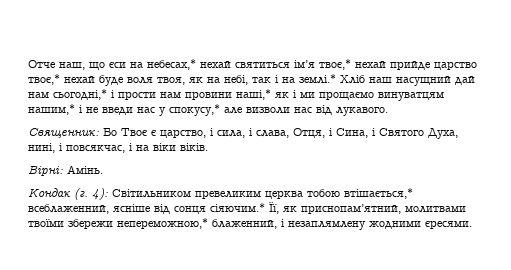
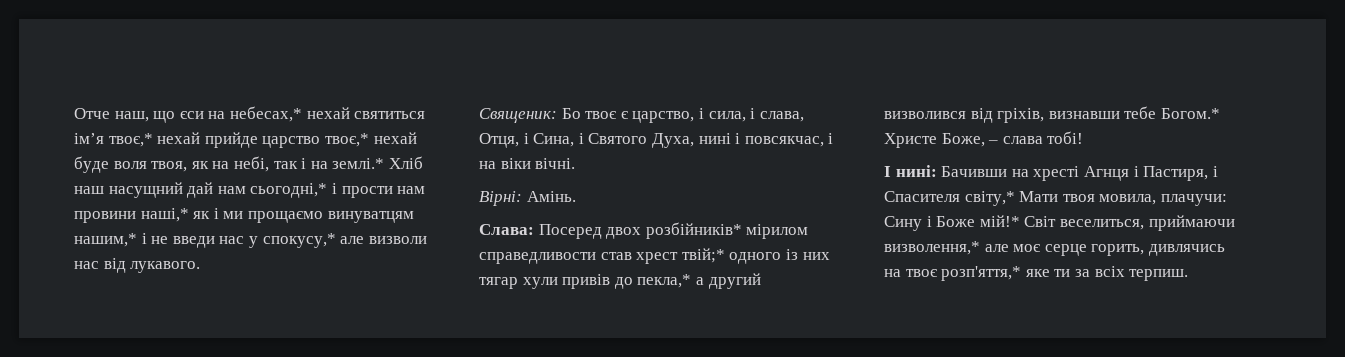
[28,128,147,138] Священник: Бо Твоє -> [479,108,618,123] Священик: Бо твоє
[28,143,55,153] нині, -> [698,133,731,144] нині
[180,143,208,151] віків. -> [535,158,576,169] вічні.
[28,188,413,200] [28,202,466,214] [28,218,472,230] Кондак (г. 4): Світильником превеликим церква тобою втішається,* всеблаженний, ясніше від сонця сіяючим.* Її, як приснопам’ятний, молитвами твоїми збережи непереможною,* блаженний, і незаплямлену жодними єресями. -> [479,222,809,239] [479,248,830,264] [479,273,761,289] [884,106,1220,123] [884,131,1084,148] [884,165,1218,181] [884,191,1227,206] [884,215,1235,231] [884,241,1225,256] [884,266,1189,281] Слава: Посеред двох розбійників* мірилом справедливости став хрест твій;* одного із них тягар хули привів до пекла,* а другий визволився від гріхів, визнавши тебе Богом.* Христе Боже, – слава тобі! // І нині: Бачивши на хресті Агнця і Пастиря, і Спасителя світу,* Мати твоя мовила, плачучи: Сину і Боже мій!* Світ веселиться, приймаючи визволення,* але моє серце горить, дивлячись на твоє розп'яття,* яке ти за всіх терпиш.

